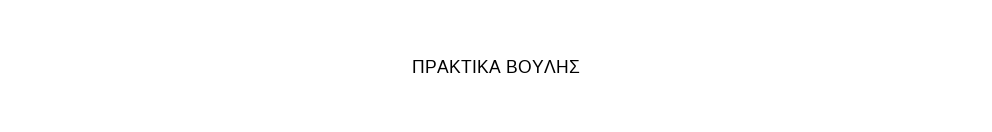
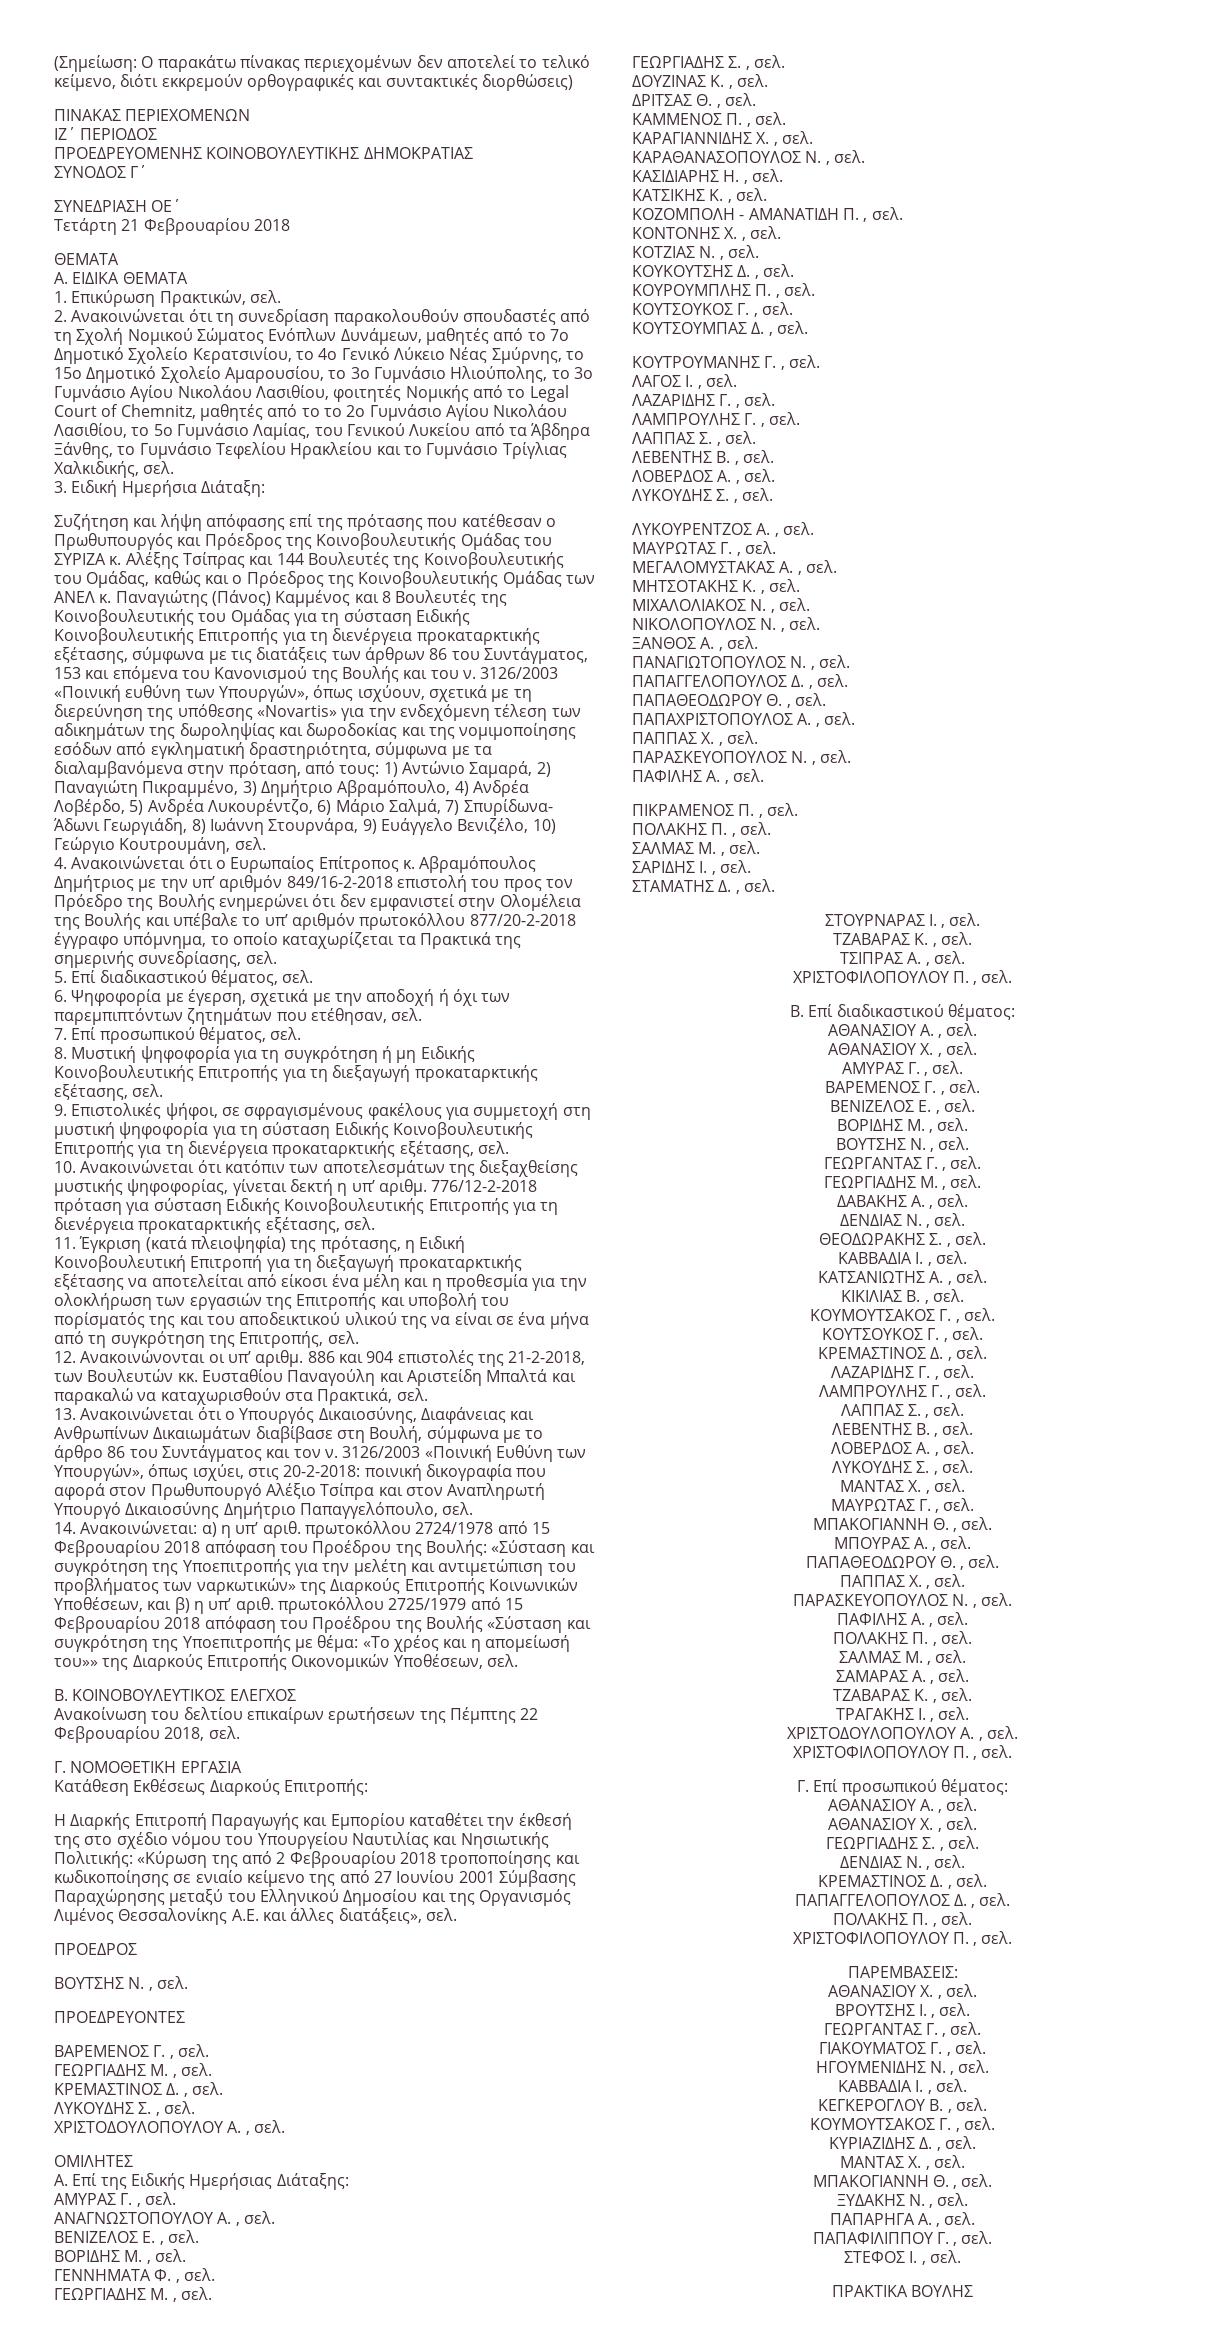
(412, 66) none -> [54,55,590,72] [54,74,573,91] [54,109,251,121] [54,127,158,140] [54,147,473,159] [54,165,148,178] [54,199,182,212] [54,218,290,235] [54,253,119,265] [54,272,188,284] [54,290,281,307] [54,309,591,326] [54,328,569,345] [54,347,584,364] [54,366,593,383] [54,385,569,402] [54,404,568,421] [54,423,591,440] [54,442,567,459] [54,461,175,478] [54,480,265,497] [54,514,556,531] [54,533,552,550] [54,552,564,569] [54,571,595,588] [54,590,507,607] [54,609,470,626] [54,628,540,645] [54,647,588,664] [54,666,559,683] [54,685,532,702] [54,704,581,721] [54,723,577,740] [54,742,492,759] [54,761,551,778] [54,780,529,797] [54,799,553,816] [54,818,556,835] [54,837,266,854] [54,856,537,873] [54,875,573,892] [54,894,581,911] [54,913,576,930] [54,932,522,949] [54,951,277,968] [54,970,314,987] [54,989,511,1006] [54,1008,423,1025] [54,1027,302,1044] [54,1046,475,1063] [54,1065,538,1082] [54,1084,164,1101] [54,1103,591,1120] [54,1122,533,1139] [54,1141,509,1158] [54,1160,579,1177] [54,1179,538,1196] [54,1198,559,1215] [54,1217,375,1234] [54,1236,466,1253] [54,1255,522,1272] [54,1274,587,1291] [54,1293,510,1310] [54,1312,589,1329] [54,1331,359,1348] [54,1350,586,1367] [54,1369,576,1386] [54,1388,428,1405] [54,1407,535,1424] [54,1426,544,1443] [54,1445,587,1462] [54,1464,547,1481] [54,1483,546,1500] [54,1502,474,1519] [54,1521,550,1538] [54,1540,595,1557] [54,1559,576,1576] [54,1578,578,1595] [54,1597,523,1614] [54,1616,591,1633] [54,1635,570,1652] [54,1654,518,1671] [54,1689,296,1701] [54,1707,539,1724] [54,1726,240,1743] [54,1761,242,1773] [54,1779,368,1796] [54,1813,572,1830] [54,1832,549,1849] [54,1851,580,1868] [54,1870,576,1887] [54,1889,572,1906] [54,1908,457,1925] [54,1943,137,1955] [54,1976,188,1991] [54,2011,185,2023] [54,2044,209,2059] [54,2063,212,2078] [54,2082,223,2097] [54,2101,195,2116] [54,2120,285,2135] [54,2155,133,2167] [54,2173,349,2190] [54,2192,176,2207] [54,2211,275,2226] [54,2230,199,2245] [54,2249,186,2264] [54,2268,215,2283] [54,2287,212,2302] [632,55,785,70] [632,74,768,89] [632,93,756,108] [632,112,786,127] [632,131,813,146] [632,150,865,165] [632,169,783,184] [632,188,767,203] [632,207,903,222] [632,226,781,241] [632,245,759,260] [632,264,794,279] [632,283,815,298] [632,302,793,317] [632,321,808,336] [632,355,820,370] [632,374,737,389] [632,393,775,408] [632,412,800,427] [632,431,756,446] [632,450,774,465] [632,469,775,484] [632,488,773,503] [632,522,814,537] [632,541,776,556] [632,560,837,575] [632,579,800,594] [632,598,810,613] [632,617,820,632] [632,636,758,651] [632,655,850,670] [632,674,848,689] [632,693,826,708] [632,712,855,727] [632,731,758,746] [632,750,851,765] [632,769,764,784] [632,803,798,818] [632,822,771,837] [632,841,760,856] [632,860,751,875] [632,879,775,894] [824,913,981,928] [833,932,972,947] [840,951,965,966] [792,970,1013,985] [790,1004,1015,1021] [827,1023,978,1038] [828,1042,977,1057] [841,1061,964,1076] [825,1080,980,1095] [830,1099,975,1114] [836,1118,969,1133] [835,1137,970,1152] [823,1156,982,1171] [823,1175,982,1190] [836,1194,969,1209] [839,1213,966,1228] [819,1232,986,1247] [838,1251,967,1266] [818,1270,987,1285] [841,1289,964,1304] [810,1308,995,1323] [822,1327,983,1342] [818,1346,987,1361] [831,1365,974,1380] [818,1384,987,1399] [840,1403,965,1418] [831,1422,974,1437] [831,1441,974,1456] [832,1460,973,1475] [840,1479,965,1494] [830,1498,975,1513] [812,1517,993,1532] [833,1536,972,1551] [805,1555,1000,1570] [839,1574,966,1589] [793,1593,1012,1608] [836,1612,969,1627] [833,1631,972,1646] [838,1650,967,1665] [835,1669,970,1684] [833,1688,972,1703] [835,1707,970,1722] [787,1726,1018,1741] [792,1745,1013,1760] [797,1779,1008,1796] [827,1798,978,1813] [828,1817,977,1832] [826,1836,979,1851] [839,1855,966,1870] [818,1874,987,1889] [794,1893,1011,1908] [833,1912,972,1927] [792,1931,1013,1946] [847,1966,958,1978] [828,1984,977,1999] [834,2003,971,2018] [823,2022,982,2037] [819,2041,986,2056] [815,2060,990,2075] [838,2079,967,2094] [818,2098,987,2113] [810,2117,995,2132] [829,2136,976,2151] [840,2155,965,2170] [812,2174,993,2189] [836,2193,969,2208] [829,2212,976,2227] [812,2231,993,2246] [844,2250,961,2265] (Σημείωση: Ο παρακάτω πίνακας περιεχομένων δεν αποτελεί το τελικό κείμενο, διότι εκκρεμούν ορθογραφικές και συντακτικές διορθώσεις) // ΠΙΝΑΚΑΣ ΠΕΡΙΕΧΟΜΕΝΩΝ // ΙΖ΄ ΠΕΡΙΟΔΟΣ // ΠΡΟΕΔΡΕΥΟΜΕΝΗΣ ΚΟΙΝΟΒΟΥΛΕΥΤΙΚΗΣ ΔΗΜΟΚΡΑΤΙΑΣ // ΣΥΝΟΔΟΣ Γ΄ // ΣΥΝΕΔΡΙΑΣΗ ΟΕ΄ // Τετάρτη 21 Φεβρουαρίου 2018 // ΘΕΜΑΤΑ // Α. ΕΙΔΙΚΑ ΘΕΜΑΤΑ // 1. Επικύρωση Πρακτικών, σελ. // 2. Ανακοινώνεται ότι τη συνεδρίαση παρακολουθούν σπουδαστές από τη Σχολή Νομικού Σώματος Ενόπλων Δυνάμεων, μαθητές από το 7ο Δημοτικό Σχολείο Κερατσινίου, το 4ο Γενικό Λύκειο Νέας Σμύρνης, το 15ο Δημοτικό Σχολείο Αμαρουσίου, το 3ο Γυμνάσιο Ηλιούπολης, το 3ο Γυμνάσιο Αγίου Νικολάου Λασιθίου, φοιτητές Νομικής από το Legal Court of Chemnitz, μαθητές από το το 2ο Γυμνάσιο Αγίου Νικολάου Λασιθίου, το 5ο Γυμνάσιο Λαμίας, του Γενικού Λυκείου από τα Άβδηρα Ξάνθης, το Γυμνάσιο Τεφελίου Ηρακλείου και το Γυμνάσιο Τρίγλιας Χαλκιδικής, σελ. // 3. Ειδική Ημερήσια Διάταξη: // Συζήτηση και λήψη απόφασης επί της πρότασης που κατέθεσαν ο Πρωθυπουργός και Πρόεδρος της Κοινοβουλευτικής Ομάδας του ΣΥΡΙΖΑ κ. Αλέξης Τσίπρας και 144 Βουλευτές της Κοινοβουλευτικής του Ομάδας, καθώς και ο Πρόεδρος της Κοινοβουλευτικής Ομάδας των ΑΝΕΛ κ. Παναγιώτης (Πάνος) Καμμένος και 8 Βουλευτές της Κοινοβουλευτικής του Ομάδας για τη σύσταση Ειδικής Κοινοβουλευτικής Επιτροπής για τη διενέργεια προκαταρκτικής εξέτασης, σύμφωνα με τις διατάξεις των άρθρων 86 του Συντάγματος, 153 και επόμενα του Κανονισμού της Βουλής και του ν. 3126/2003 «Ποινική ευθύνη των Υπουργών», όπως ισχύουν, σχετικά με τη διερεύνηση της υπόθεσης «Novartis» για την ενδεχόμενη τέλεση των αδικημάτων της δωροληψίας και δωροδοκίας και της νομιμοποίησης εσόδων από εγκληματική δραστηριότητα, σύμφωνα με τα διαλαμβανόμενα στην πρόταση, από τους: 1) Αντώνιο Σαμαρά, 2) Παναγιώτη Πικραμμένο, 3) Δημήτριο Αβραμόπουλο, 4) Ανδρέα Λοβέρδο, 5) Ανδρέα Λυκουρέντζο, 6) Μάριο Σαλμά, 7) Σπυρίδωνα- Άδωνι Γεωργιάδη, 8) Ιωάννη Στουρνάρα, 9) Ευάγγελο Βενιζέλο, 10) Γεώργιο Κουτρουμάνη, σελ. // 4. Ανακοινώνεται ότι o Ευρωπαίος Επίτροπος κ. Αβραμόπουλος Δημήτριος με την υπ’ αριθμόν 849/16-2-2018 επιστολή του προς τον Πρόεδρο της Βουλής ενημερώνει ότι δεν εμφανιστεί στην Ολομέλεια της Βουλής και υπέβαλε το υπ’ αριθμόν πρωτοκόλλου 877/20-2-2018 έγγραφο υπόμνημα, το οποίο καταχωρίζεται τα Πρακτικά της σημερινής συνεδρίασης, σελ. // 5. Επί διαδικαστικού θέματος, σελ. // 6. Ψηφοφορία με έγερση, σχετικά με την αποδοχή ή όχι των παρεμπιπτόντων ζητημάτων που ετέθησαν, σελ. // 7. Επί προσωπικού θέματος, σελ. // 8. Μυστική ψηφοφορία για τη συγκρότηση ή μη Ειδικής Κοινοβουλευτικής Επιτροπής για τη διεξαγωγή προκαταρκτικής εξέτασης, σελ. // 9. Επιστολικές ψήφοι, σε σφραγισμένους φακέλους για συμμετοχή στη μυστική ψηφοφορία για τη σύσταση Ειδικής Κοινοβουλευτικής Επιτροπής για τη διενέργεια προκαταρκτικής εξέτασης, σελ. // 10. Ανακοινώνεται ότι κατόπιν των αποτελεσμάτων της διεξαχθείσης μυστικής ψηφοφορίας, γίνεται δεκτή η υπ’ αριθμ. 776/12-2-2018 πρόταση για σύσταση Ειδικής Κοινοβουλευτικής Επιτροπής για τη διενέργεια προκαταρκτικής εξέτασης, σελ. // 11. Έγκριση (κατά πλειοψηφία) της πρότασης, η Ειδική Κοινοβουλευτική Επιτροπή για τη διεξαγωγή προκαταρκτικής εξέτασης να αποτελείται από είκοσι ένα μέλη και η προθεσμία για την ολοκλήρωση των εργασιών της Επιτροπής και υποβολή του πορίσματός της και του αποδεικτικού υλικού της να είναι σε ένα μήνα από τη συγκρότηση της Επιτροπής, σελ. // 12. Ανακοινώνονται οι υπ’ αριθμ. 886 και 904 επιστολές της 21-2-2018, των Βουλευτών κκ. Ευσταθίου Παναγούλη και Αριστείδη Μπαλτά και παρακαλώ να καταχωρισθούν στα Πρακτικά, σελ. // 13. Ανακοινώνεται ότι ο Υπουργός Δικαιοσύνης, Διαφάνειας και Ανθρωπίνων Δικαιωμάτων διαβίβασε στη Βουλή, σύμφωνα με το άρθρο 86 του Συντάγματος και τον ν. 3126/2003 «Ποινική Ευθύνη των Υπουργών», όπως ισχύει, στις 20-2-2018: ποινική δικογραφία που αφορά στον Πρωθυπουργό Αλέξιο Τσίπρα και στον Αναπληρωτή Υπουργό Δικαιοσύνης Δημήτριο Παπαγγελόπουλο, σελ. // 14. Ανακοινώνεται: α) η υπ’ αριθ. πρωτοκόλλου 2724/1978 από 15 Φεβρουαρίου 2018 απόφαση του Προέδρου της Βουλής: «Σύσταση και συγκρότηση της Υποεπιτροπής για την μελέτη και αντιμετώπιση του προβλήματος των ναρκωτικών» της Διαρκούς Επιτροπής Κοινωνικών Υποθέσεων, και β) η υπ’ αριθ. πρωτοκόλλου 2725/1979 από 15 Φεβρουαρίου 2018 απόφαση του Προέδρου της Βουλής «Σύσταση και συγκρότηση της Υποεπιτροπής με θέμα: «Το χρέος και η απομείωσή του»» της Διαρκούς Επιτροπής Οικονομικών Υποθέσεων, σελ. // Β. ΚΟΙΝΟΒΟΥΛΕΥΤΙΚΟΣ ΕΛΕΓΧΟΣ // Ανακοίνωση του δελτίου επικαίρων ερωτήσεων της Πέμπτης 22 Φεβρουαρίου 2018, σελ. // Γ. ΝΟΜΟΘΕΤΙΚΗ ΕΡΓΑΣΙΑ // Κατάθεση Εκθέσεως Διαρκούς Επιτροπής: // Η Διαρκής Επιτροπή Παραγωγής και Εμπορίου καταθέτει την έκθεσή της στο σχέδιο νόμου του Υπουργείου Ναυτιλίας και Νησιωτικής Πολιτικής: «Κύρωση της από 2 Φεβρουαρίου 2018 τροποποίησης και κωδικοποίησης σε ενιαίο κείμενο της από 27 Ιουνίου 2001 Σύμβασης Παραχώρησης μεταξύ του Ελληνικού Δημοσίου και της Οργανισμός Λιμένος Θεσσαλονίκης Α.Ε. και άλλες διατάξεις», σελ. // ΠΡΟΕΔΡΟΣ // ΒΟΥΤΣΗΣ Ν. , σελ. // ΠΡΟΕΔΡΕΥΟΝΤΕΣ // ΒΑΡΕΜΕΝΟΣ Γ. , σελ. // ΓΕΩΡΓΙΑΔΗΣ Μ. , σελ. // ΚΡΕΜΑΣΤΙΝΟΣ Δ. , σελ. // ΛΥΚΟΥΔΗΣ Σ. , σελ. // ΧΡΙΣΤΟΔΟΥΛΟΠΟΥΛΟΥ Α. , σελ. // ΟΜΙΛΗΤΕΣ // Α. Επί της Ειδικής Ημερήσιας Διάταξης: // ΑΜΥΡΑΣ Γ. , σελ. // ΑΝΑΓΝΩΣΤΟΠΟΥΛΟΥ Α. , σελ. // ΒΕΝΙΖΕΛΟΣ Ε. , σελ. // ΒΟΡΙΔΗΣ Μ. , σελ. // ΓΕΝΝΗΜΑΤΑ Φ. , σελ. // ΓΕΩΡΓΙΑΔΗΣ Μ. , σελ. // ΓΕΩΡΓΙΑΔΗΣ Σ. , σελ. // ΔΟΥΖΙΝΑΣ Κ. , σελ. // ΔΡΙΤΣΑΣ Θ. , σελ. // ΚΑΜΜΕΝΟΣ Π. , σελ. // ΚΑΡΑΓΙΑΝΝΙΔΗΣ Χ. , σελ. // ΚΑΡΑΘΑΝΑΣΟΠΟΥΛΟΣ Ν. , σελ. // ΚΑΣΙΔΙΑΡΗΣ Η. , σελ. // ΚΑΤΣΙΚΗΣ Κ. , σελ. // ΚΟΖΟΜΠΟΛΗ - ΑΜΑΝΑΤΙΔΗ Π. , σελ. // ΚΟΝΤΟΝΗΣ Χ. , σελ. // ΚΟΤΖΙΑΣ Ν. , σελ. // ΚΟΥΚΟΥΤΣΗΣ Δ. , σελ. // ΚΟΥΡΟΥΜΠΛΗΣ Π. , σελ. // ΚΟΥΤΣΟΥΚΟΣ Γ. , σελ. // ΚΟΥΤΣΟΥΜΠΑΣ Δ. , σελ. // ΚΟΥΤΡΟΥΜΑΝΗΣ Γ. , σελ. // ΛΑΓΟΣ Ι. , σελ. // ΛΑΖΑΡΙΔΗΣ Γ. , σελ. // ΛΑΜΠΡΟΥΛΗΣ Γ. , σελ. // ΛΑΠΠΑΣ Σ. , σελ. // ΛΕΒΕΝΤΗΣ Β. , σελ. // ΛΟΒΕΡΔΟΣ Α. , σελ. // ΛΥΚΟΥΔΗΣ Σ. , σελ. // ΛΥΚΟΥΡΕΝΤΖΟΣ Α. , σελ. // ΜΑΥΡΩΤΑΣ Γ. , σελ. // ΜΕΓΑΛΟΜΥΣΤΑΚΑΣ Α. , σελ. // ΜΗΤΣΟΤΑΚΗΣ Κ. , σελ. // ΜΙΧΑΛΟΛΙΑΚΟΣ Ν. , σελ. // ΝΙΚΟΛΟΠΟΥΛΟΣ Ν. , σελ. // ΞΑΝΘΟΣ Α. , σελ. // ΠΑΝΑΓΙΩΤΟΠΟΥΛΟΣ Ν. , σελ. // ΠΑΠΑΓΓΕΛΟΠΟΥΛΟΣ Δ. , σελ. // ΠΑΠΑΘΕΟΔΩΡΟΥ Θ. , σελ. // ΠΑΠΑΧΡΙΣΤΟΠΟΥΛΟΣ Α. , σελ. // ΠΑΠΠΑΣ Χ. , σελ. // ΠΑΡΑΣΚΕΥΟΠΟΥΛΟΣ Ν. , σελ. // ΠΑΦΙΛΗΣ Α. , σελ. // ΠΙΚΡΑΜΕΝΟΣ Π. , σελ. // ΠΟΛΑΚΗΣ Π. , σελ. // ΣΑΛΜΑΣ Μ. , σελ. // ΣΑΡΙΔΗΣ Ι. , σελ. // ΣΤΑΜΑΤΗΣ Δ. , σελ. // ΣΤΟΥΡΝΑΡΑΣ Ι. , σελ. // ΤΖΑΒΑΡΑΣ Κ. , σελ. // ΤΣΙΠΡΑΣ Α. , σελ. // ΧΡΙΣΤΟΦΙΛΟΠΟΥΛΟΥ Π. , σελ. // Β. Επί διαδικαστικού θέματος: // ΑΘΑΝΑΣΙΟΥ Α. , σελ. // ΑΘΑΝΑΣΙΟΥ Χ. , σελ. // ΑΜΥΡΑΣ Γ. , σελ. // ΒΑΡΕΜΕΝΟΣ Γ. , σελ. // ΒΕΝΙΖΕΛΟΣ Ε. , σελ. // ΒΟΡΙΔΗΣ Μ. , σελ. // ΒΟΥΤΣΗΣ Ν. , σελ. // ΓΕΩΡΓΑΝΤΑΣ Γ. , σελ. // ΓΕΩΡΓΙΑΔΗΣ Μ. , σελ. // ΔΑΒΑΚΗΣ Α. , σελ. // ΔΕΝΔΙΑΣ Ν. , σελ. // ΘΕΟΔΩΡΑΚΗΣ Σ. , σελ. // ΚΑΒΒΑΔΙΑ Ι. , σελ. // ΚΑΤΣΑΝΙΩΤΗΣ Α. , σελ. // ΚΙΚΙΛΙΑΣ Β. , σελ. // ΚΟΥΜΟΥΤΣΑΚΟΣ Γ. , σελ. // ΚΟΥΤΣΟΥΚΟΣ Γ. , σελ. // ΚΡΕΜΑΣΤΙΝΟΣ Δ. , σελ. // ΛΑΖΑΡΙΔΗΣ Γ. , σελ. // ΛΑΜΠΡΟΥΛΗΣ Γ. , σελ. // ΛΑΠΠΑΣ Σ. , σελ. // ΛΕΒΕΝΤΗΣ Β. , σελ. // ΛΟΒΕΡΔΟΣ Α. , σελ. // ΛΥΚΟΥΔΗΣ Σ. , σελ. // ΜΑΝΤΑΣ Χ. , σελ. // ΜΑΥΡΩΤΑΣ Γ. , σελ. // ΜΠΑΚΟΓΙΑΝΝΗ Θ. , σελ. // ΜΠΟΥΡΑΣ Α. , σελ. // ΠΑΠΑΘΕΟΔΩΡΟΥ Θ. , σελ. // ΠΑΠΠΑΣ Χ. , σελ. // ΠΑΡΑΣΚΕΥΟΠΟΥΛΟΣ Ν. , σελ. // ΠΑΦΙΛΗΣ Α. , σελ. // ΠΟΛΑΚΗΣ Π. , σελ. // ΣΑΛΜΑΣ Μ. , σελ. // ΣΑΜΑΡΑΣ Α. , σελ. // ΤΖΑΒΑΡΑΣ Κ. , σελ. // ΤΡΑΓΑΚΗΣ Ι. , σελ. // ΧΡΙΣΤΟΔΟΥΛΟΠΟΥΛΟΥ Α. , σελ. // ΧΡΙΣΤΟΦΙΛΟΠΟΥΛΟΥ Π. , σελ. // Γ. Επί προσωπικού θέματος: // ΑΘΑΝΑΣΙΟΥ Α. , σελ. // ΑΘΑΝΑΣΙΟΥ Χ. , σελ. // ΓΕΩΡΓΙΑΔΗΣ Σ. , σελ. // ΔΕΝΔΙΑΣ Ν. , σελ. // ΚΡΕΜΑΣΤΙΝΟΣ Δ. , σελ. // ΠΑΠΑΓΓΕΛΟΠΟΥΛΟΣ Δ. , σελ. // ΠΟΛΑΚΗΣ Π. , σελ. // ΧΡΙΣΤΟΦΙΛΟΠΟΥΛΟΥ Π. , σελ. // ΠΑΡΕΜΒΑΣΕΙΣ: // ΑΘΑΝΑΣΙΟΥ Χ. , σελ. // ΒΡΟΥΤΣΗΣ Ι. , σελ. // ΓΕΩΡΓΑΝΤΑΣ Γ. , σελ. // ΓΙΑΚΟΥΜΑΤΟΣ Γ. , σελ. // ΗΓΟΥΜΕΝΙΔΗΣ Ν. , σελ. // ΚΑΒΒΑΔΙΑ Ι. , σελ. // ΚΕΓΚΕΡΟΓΛΟΥ Β. , σελ. // ΚΟΥΜΟΥΤΣΑΚΟΣ Γ. , σελ. // ΚΥΡΙΑΖΙΔΗΣ Δ. , σελ. // ΜΑΝΤΑΣ Χ. , σελ. // ΜΠΑΚΟΓΙΑΝΝΗ Θ. , σελ. // ΞΥΔΑΚΗΣ Ν. , σελ. // ΠΑΠΑΡΗΓΑ Α. , σελ. // ΠΑΠΑΦΙΛΙΠΠΟΥ Γ. , σελ. // ΣΤΕΦΟΣ Ι. , σελ. //

